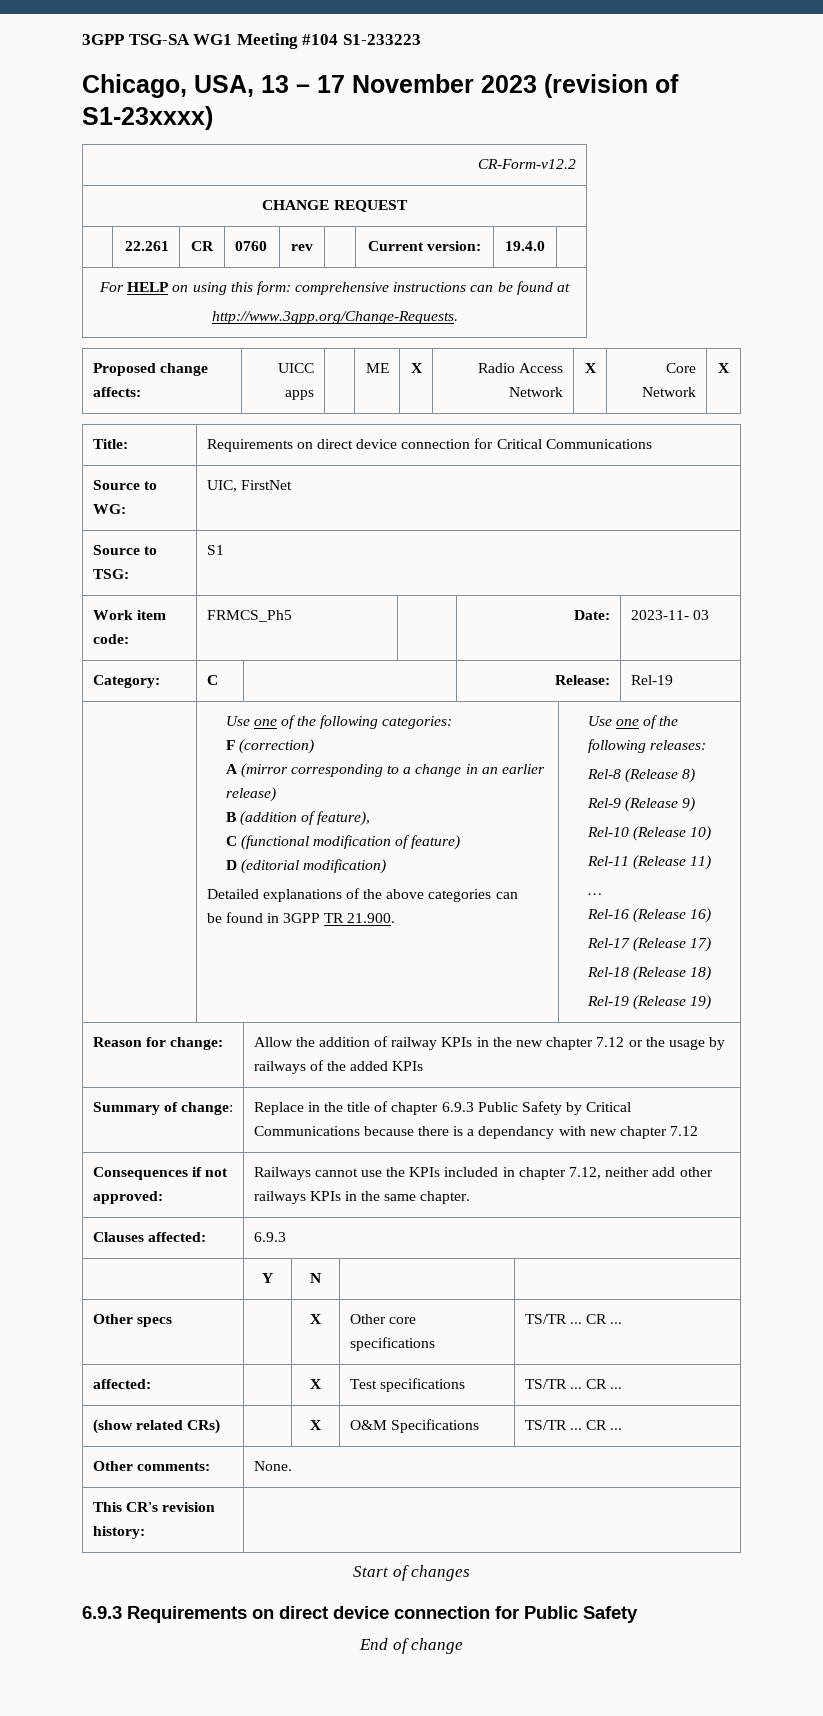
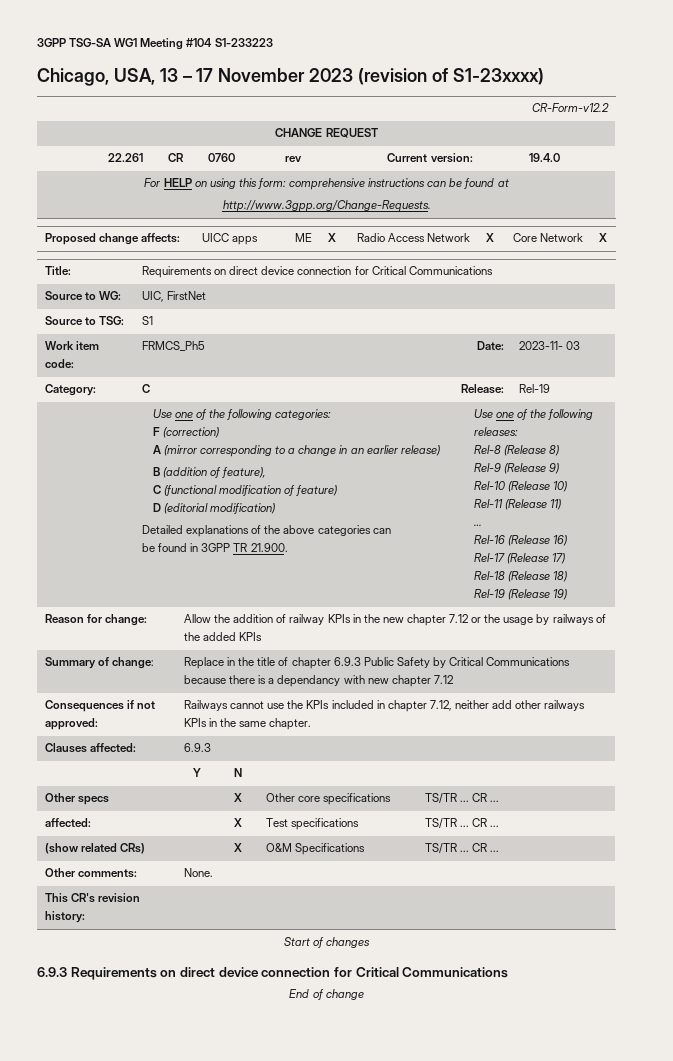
[524,1606,638,1623] Public Safety -> [355,967,509,978] Critical Communications

